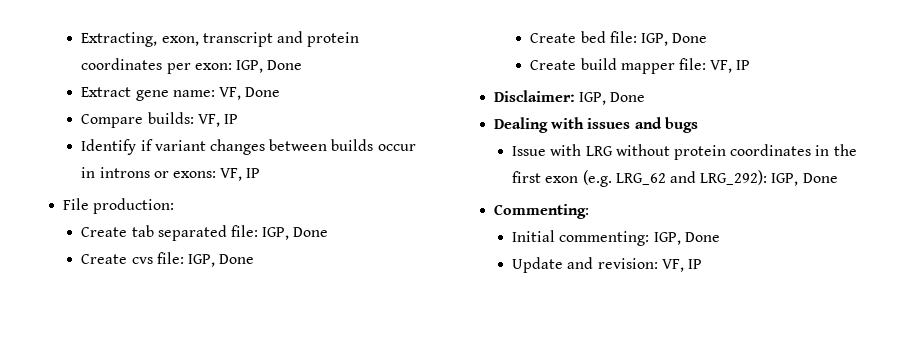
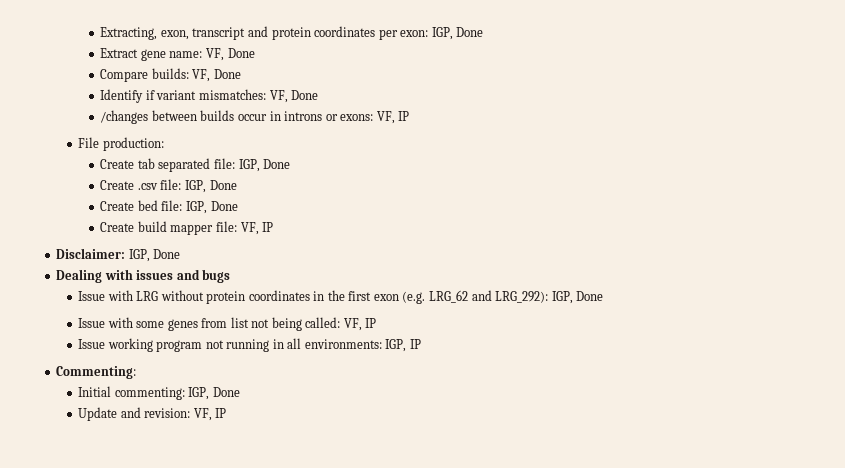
[223,114,238,124] IP -> [213,69,241,79] Done
[209,139,265,155] changes -> [198,89,319,103] [100,110,149,124] mismatches: VF, Done // /changes
[131,257,153,264] cvs -> [137,183,158,190] .csv
(838, 178) none -> [78,317,377,331] [78,338,421,352] // Issue with some genes from list not being called: VF, IP // Issue working program not running in all environments: IGP, IP

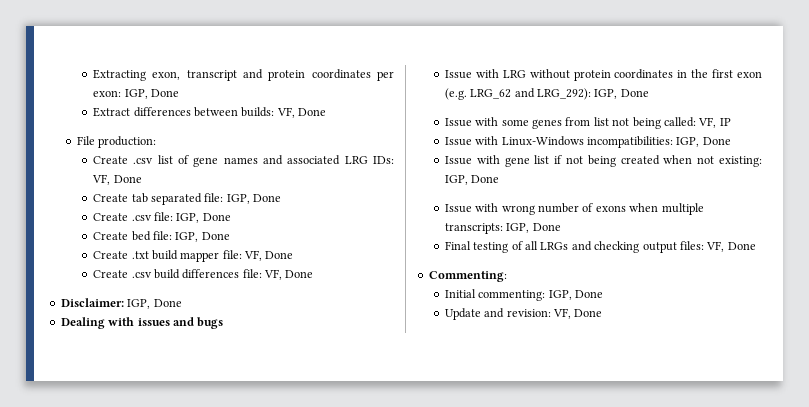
[100,27,158,40] Extracting, -> [93,69,147,81] Extracting
[140,48,255,61] [100,68,241,82] [100,89,319,103] [100,110,410,124] [78,137,164,151] gene name: VF, Done // Compare builds: VF, Done // Identify if variant mismatches: VF, Done // /changes between builds occur in introns or exons: VF, IP // File production: -> [133,107,327,118] [76,136,157,148] [93,155,394,167] [92,174,142,185] differences between builds: VF, Done // File production: // Create .csv list of gene names and associated LRG IDs: VF, Done
(135, 227) none -> [131,251,149,259] .txt
[262,222,274,232] IP -> [265,251,294,259] [93,269,314,280] Done // Create .csv build differences file: VF, Done
[107,338,421,352] working program not running in all environments: IGP, IP -> [475,136,731,148] [444,155,762,167] [444,175,500,185] [444,203,704,215] [444,223,561,234] [444,241,756,253] with Linux-Windows incompatibilities: IGP, Done // Issue with gene list if not being created when not existing: IGP, Done // Issue with wrong number of exons when multiple transcripts: IGP, Done // Final testing of all LRGs and checking output files: VF, Done
[215,408,227,418] IP -> [574,309,603,317] Done

